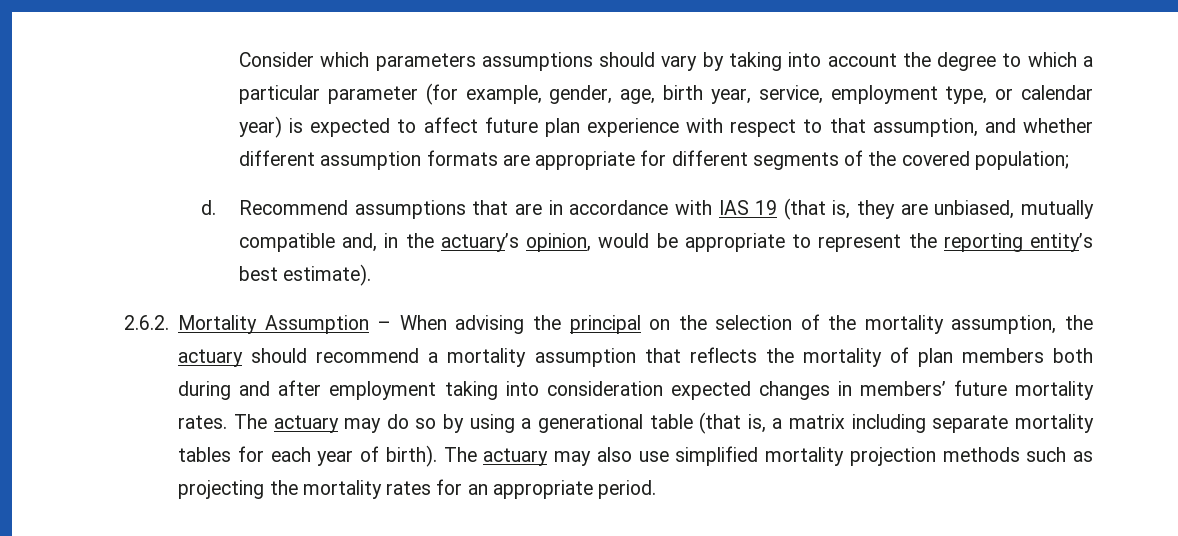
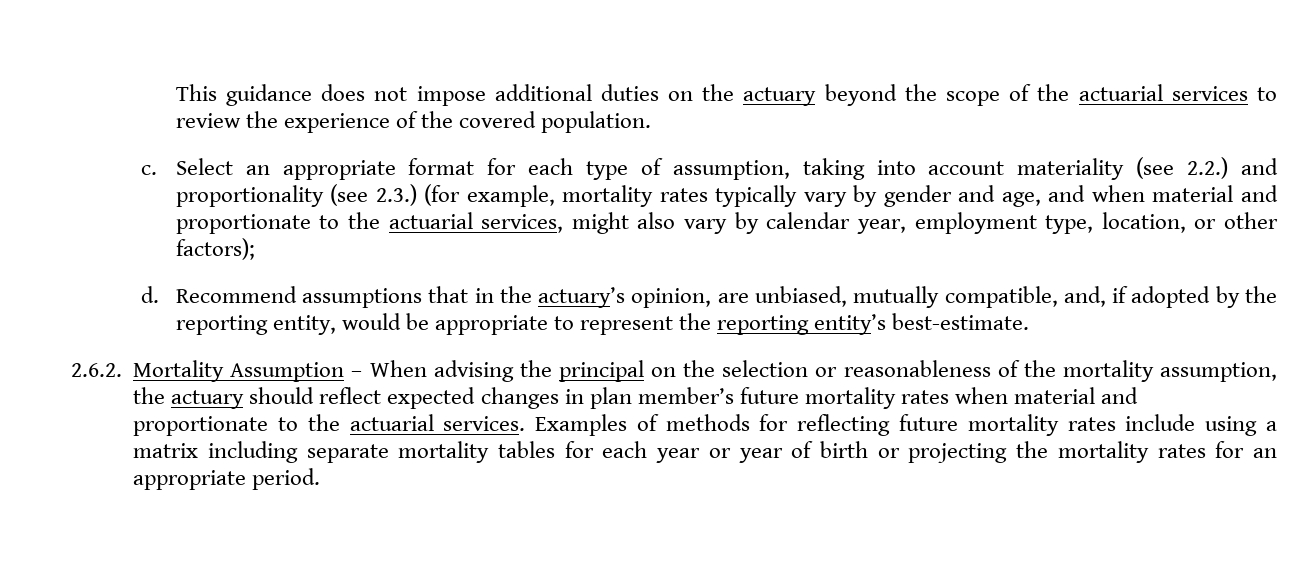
[239,52,1093,71] [239,83,1093,105] [239,116,1093,138] [239,150,1069,170] [200,198,1094,220] [239,233,592,252] Consider which parameters assumptions should vary by taking into account the degree to which a particular parameter (for example, gender, age, birth year, service, employment type, or calendar year) is expected to affect future plan experience with respect to that assumption, and whether different assumption formats are appropriate for different segments of the covered population; // d. Recommend assumptions that are in accordance with IAS 19 (that is, they are unbiased, mutually compatible and, in the actuary’s opinion, -> [175,84,1277,106] [175,111,652,133] [140,157,1278,180] [175,184,1279,207] [175,212,1278,234] [175,238,255,260] [140,286,1278,308] [175,315,336,335] This guidance does not impose additional duties on the actuary beyond the scope of the actuarial services to review the experience of the covered population. // c. Select an appropriate format for each type of assumption, taking into account materiality (see 2.2.) and proportionality (see 2.3.) (for example, mortality rates typically vary by gender and age, and when material and proportionate to the actuarial services, might also vary by calendar year, employment type, location, or other factors); // d. Recommend assumptions that in the actuary’s opinion, are unbiased, mutually compatible, and, if adopted by the reporting entity,
[239,264,372,286] best estimate). -> [892,313,1030,330] best-estimate.
(793, 322) none -> [815,360,991,377] or reasonableness
[316,347,1094,367] [178,380,1094,400] [178,412,766,434] recommend a mortality assumption that reflects the mortality of plan members both during and after employment taking into consideration expected changes in members’ future mortality rates. The actuary may do so by using a generational table (that is, -> [319,387,1139,409] [133,414,1258,436] reflect expected changes in plan member’s future mortality rates when material and proportionate to the actuarial services. Examples of methods for reflecting future mortality rates include using
[360,445,1093,467] of birth). The actuary may also use simplified mortality projection methods such as -> [708,441,900,463] or year of birth or

